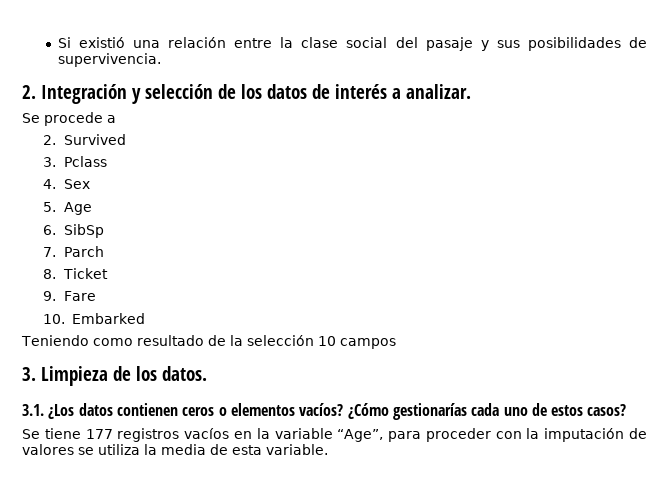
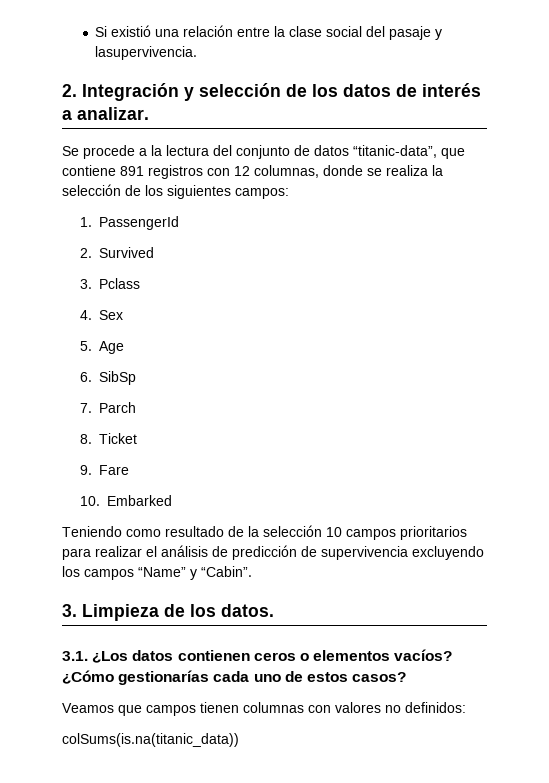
[496,37,648,51] [57,53,161,67] sus posibilidades de supervivencia. -> [95,46,198,60] lasupervivencia.
(116, 119) none -> [151,145,465,159] [62,165,443,179] [62,184,289,199] [79,216,179,230] la lectura del conjunto de datos “titanic-data”, que contiene 891 registros con 12 columnas, donde se realiza la selección de los siguientes campos: // 1. PassengerId
(396, 343) none -> [400,526,467,540] [62,545,484,560] [62,566,252,580] prioritarios para realizar el análisis de predicción de supervivencia excluyendo los campos “Name” y “Cabin”.
[22,428,647,442] [22,444,328,455] Se tiene 177 registros vacíos en la variable “Age”, para proceder con la imputación de valores se utiliza la media de esta variable. -> [62,702,466,716] [62,733,239,747] Veamos que campos tienen columnas con valores no definidos: // colSums(is.na(titanic_data))

